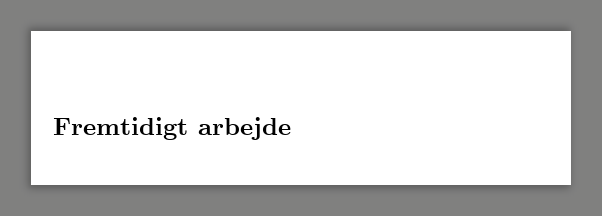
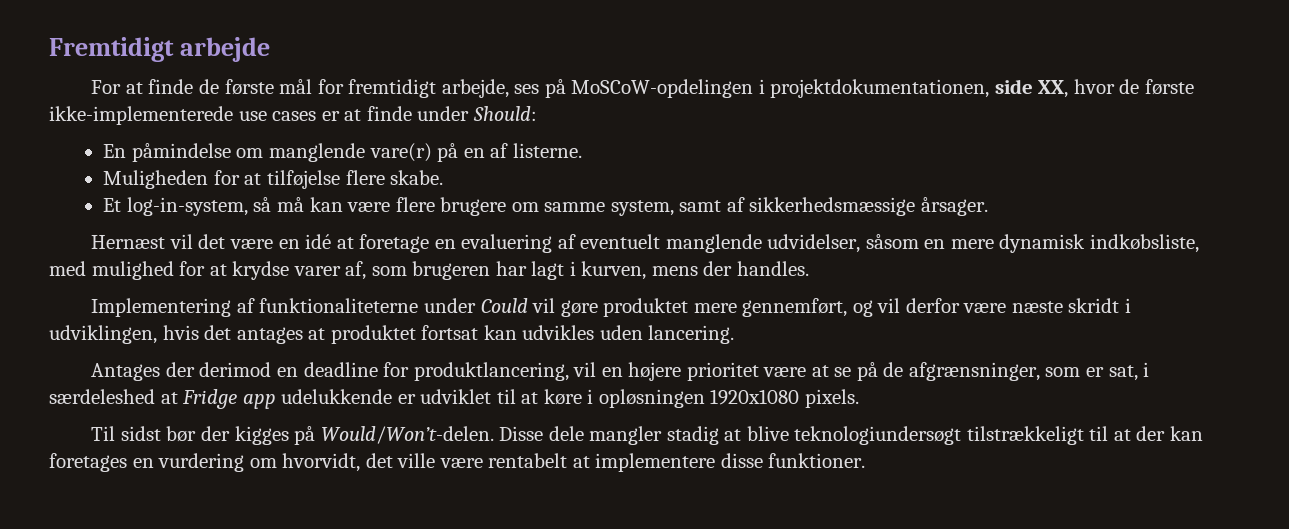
(291, 128) none -> [91,79,1195,98] [49,106,537,125] [103,143,582,162] [103,170,444,189] [103,197,988,216] [91,234,1200,253] [49,261,810,280] [91,298,1131,317] [49,325,735,344] [91,362,1150,381] [49,389,859,409] [91,426,1204,445] [49,453,866,472] // For at finde de første mål for fremtidigt arbejde, ses på MoSCoW-opdelingen i projektdokumentationen, side XX, hvor de første ikke-implementerede use cases er at finde under Should: // En påmindelse om manglende vare(r) på en af listerne. // Muligheden for at tilføjelse flere skabe. // Et log-in-system, så må kan være flere brugere om samme system, samt af sikkerhedsmæssige årsager. // Hernæst vil det være en idé at foretage en evaluering af eventuelt manglende udvidelser, såsom en mere dynamisk indkøbsliste, med mulighed for at krydse varer af, som brugeren har lagt i kurven, mens der handles. // Implementering af funktionaliteterne under Could vil gøre produktet mere gennemført, og vil derfor være næste skridt i udviklingen, hvis det antages at produktet fortsat kan udvikles uden lancering. // Antages der derimod en deadline for produktlancering, vil en højere prioritet være at se på de afgrænsninger, som er sat, i særdeleshed at Fridge app udelukkende er udviklet til at køre i opløsningen 1920x1080 pixels. // Til sidst bør der kigges på Would/Won’t-delen. Disse dele mangler stadig at blive teknologiundersøgt tilstrækkeligt til at der kan foretages en vurdering om hvorvidt, det ville være rentabelt at implementere disse funktioner.

